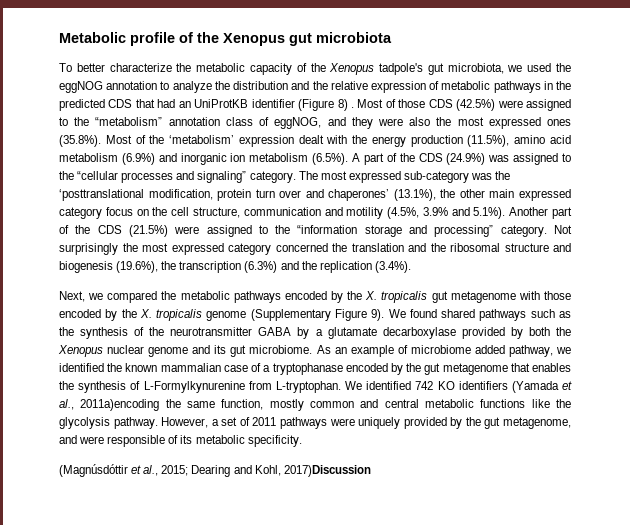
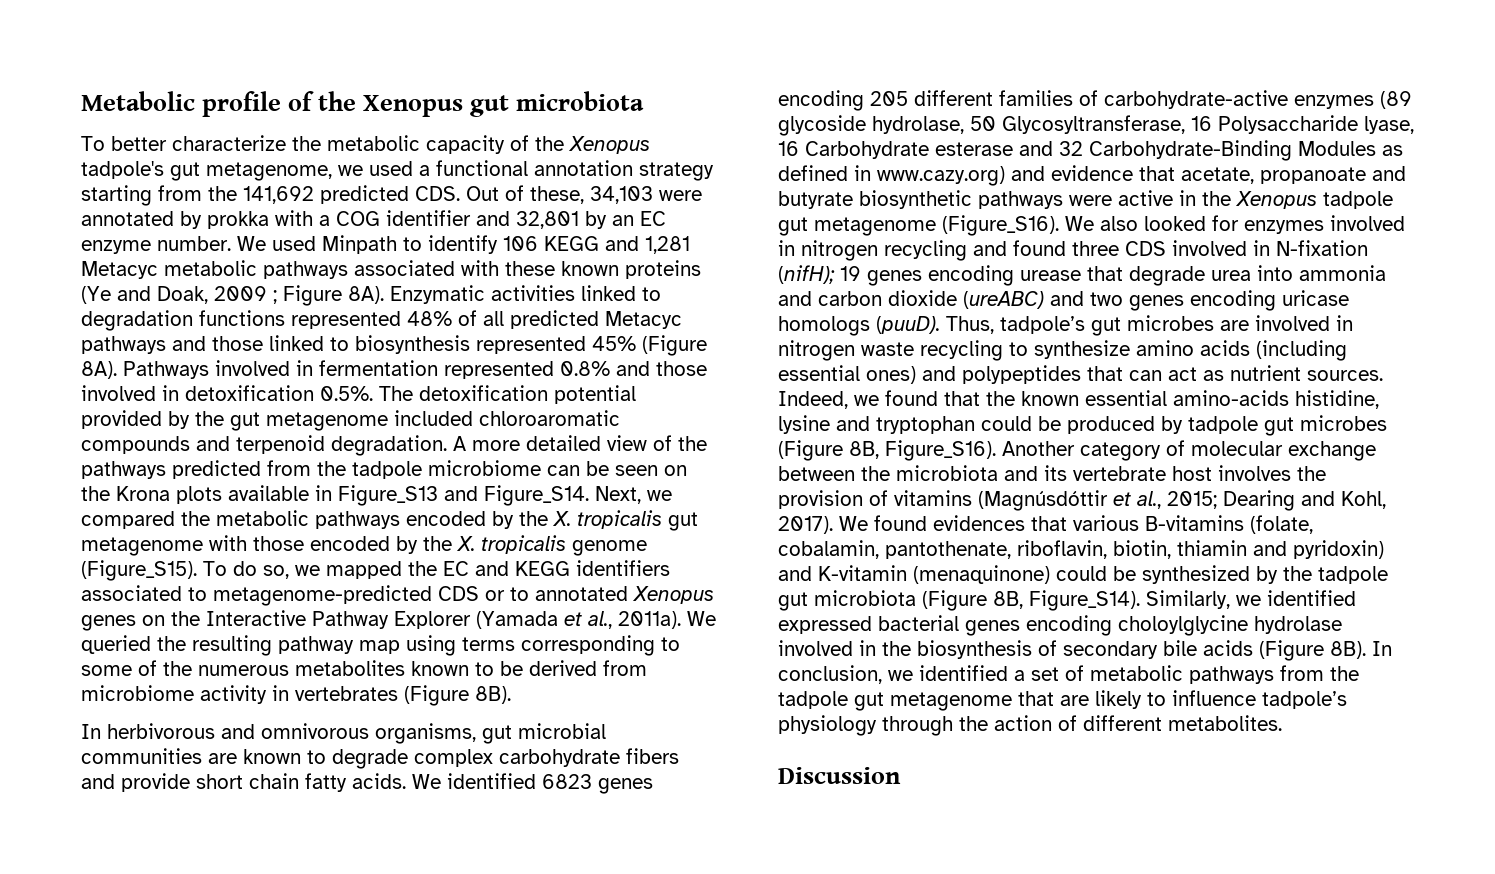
[447,63,504,74] microbiota, -> [206,162,332,181] metagenome,
[556,63,571,72] [59,81,571,93] [59,99,571,111] [59,117,571,129] [59,135,571,147] [59,153,572,165] [59,171,511,183] [59,189,571,201] [59,207,572,219] [59,225,573,237] [59,243,571,255] [59,261,411,273] the eggNOG annotation to analyze the distribution and the relative expression of metabolic pathways in the predicted CDS that had an UniProtKB identifier (Figure 8) . Most of those CDS (42.5%) were assigned to the “metabolism” annotation class of eggNOG, and they were also the most expressed ones (35.8%). Most of the ‘metabolism’ expression dealt with the energy production (11.5%), amino acid metabolism (6.9%) and inorganic ion metabolism (6.5%). A part of the CDS (24.9%) was assigned to the “cellular processes and signaling” category. The most expressed sub-category was the ‘posttranslational modification, protein turn over and chaperones’ (13.1%), the other main expressed category focus on the cell structure, communication and motility (4.5%, 3.9% and 5.1%). Another part of the CDS (21.5%) were assigned to the “information storage and processing” category. Not surprisingly the most expressed category concerned the translation and the ribosomal structure and biogenesis (19.6%), the transcription (6.3%) and the replication (3.4%). // -> [419,160,714,181] [81,185,702,206] [81,210,666,229] [81,235,690,254] [81,260,701,279] [81,285,661,306] [81,310,682,331] [81,335,707,356] [81,360,707,379] [81,385,636,404] [81,410,620,431] [81,435,707,456] [81,460,687,479] [81,485,589,506] a functional annotation strategy starting from the 141,692 predicted CDS. Out of these, 34,103 were annotated by prokka with a COG identifier and 32,801 by an EC enzyme number. We used Minpath to identify 106 KEGG and 1,281 Metacyc metabolic pathways associated with these known proteins (Ye and Doak, 2009 ; Figure 8A). Enzymatic activities linked to degradation functions represented 48% of all predicted Metacyc pathways and those linked to biosynthesis represented 45% (Figure 8A). Pathways involved in fermentation represented 0.8% and those involved in detoxification 0.5%. The detoxification potential provided by the gut metagenome included chloroaromatic compounds and terpenoid degradation. A more detailed view of the pathways predicted from the tadpole microbiome can be seen on the Krona plots available in Figure_S13 and Figure_S14.
[250,309,571,321] [59,327,572,339] [58,345,571,357] [59,363,571,375] [59,381,572,393] [59,399,571,411] [59,417,571,429] [59,435,302,447] (Supplementary Figure 9). We found shared pathways such as the synthesis of the neurotransmitter GABA by a glutamate decarboxylase provided by both the Xenopus nuclear genome and its gut microbiome. As an example of microbiome added pathway, we identified the known mammalian case of a tryptophanase encoded by the gut metagenome that enables the synthesis of L-Formylkynurenine from L-tryptophan. We identified 742 KO identifiers (Yamada et al., 2011a)encoding the same function, mostly common and central metabolic functions like the glycolysis pathway. However, a set of 2011 pathways were uniquely provided by the gut metagenome, and were responsible of its metabolic specificity. // -> [81,560,670,581] [81,585,714,606] [81,610,716,631] [81,635,680,656] [81,660,647,676] [81,685,511,706] [81,723,606,744] [81,748,679,769] [81,773,653,794] [778,90,1412,111] [778,115,1414,136] [778,140,1403,161] [778,165,1406,186] [778,190,1393,209] [778,215,1405,236] [778,240,1368,261] [778,265,1386,286] [778,290,1349,311] [778,315,1353,336] [778,340,1347,361] [778,365,1383,384] [778,390,1379,409] [778,415,1387,436] [778,440,1376,461] [778,465,1326,481] [778,490,972,509] (Figure_S15). To do so, we mapped the EC and KEGG identifiers associated to metagenome-predicted CDS or to annotated Xenopus genes on the Interactive Pathway Explorer (Yamada et al., 2011a). We queried the resulting pathway map using terms corresponding to some of the numerous metabolites known to be derived from microbiome activity in vertebrates (Figure 8B). // In herbivorous and omnivorous organisms, gut microbial communities are known to degrade complex carbohydrate fibers and provide short chain fatty acids. We identified 6823 genes encoding 205 different families of carbohydrate-active enzymes (89 glycoside hydrolase, 50 Glycosyltransferase, 16 Polysaccharide lyase, 16 Carbohydrate esterase and 32 Carbohydrate-Binding Modules as defined in www.cazy.org) and evidence that acetate, propanoate and butyrate biosynthetic pathways were active in the Xenopus tadpole gut metagenome (Figure_S16). We also looked for enzymes involved in nitrogen recycling and found three CDS involved in N-fixation (nifH); 19 genes encoding urease that degrade urea into ammonia and carbon dioxide (ureABC) and two genes encoding uricase homologs (puuD). Thus, tadpole’s gut microbes are involved in nitrogen waste recycling to synthesize amino acids (including essential ones) and polypeptides that can act as nutrient sources. Indeed, we found that the known essential amino-acids histidine, lysine and tryptophan could be produced by tadpole gut microbes (Figure 8B, Figure_S16). Another category of molecular exchange between the microbiota and its vertebrate host involves the provision of vitamins
[283,465,371,477] 2017)Discussion -> [778,515,1313,534] [778,540,1384,559] [778,565,1388,584] [778,590,1356,611] [778,615,1342,636] [778,640,1392,661] [778,665,1359,684] [778,690,1347,711] [778,715,1282,736] [778,767,901,784] 2017). We found evidences that various B-vitamins (folate, cobalamin, pantothenate, riboflavin, biotin, thiamin and pyridoxin) and K-vitamin (menaquinone) could be synthesized by the tadpole gut microbiota (Figure 8B, Figure_S14). Similarly, we identified expressed bacterial genes encoding choloylglycine hydrolase involved in the biosynthesis of secondary bile acids (Figure 8B). In conclusion, we identified a set of metabolic pathways from the tadpole gut metagenome that are likely to influence tadpole’s physiology through the action of different metabolites. // Discussion

